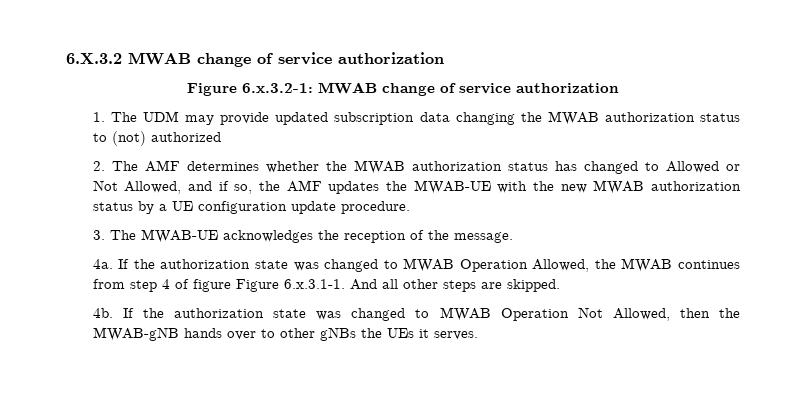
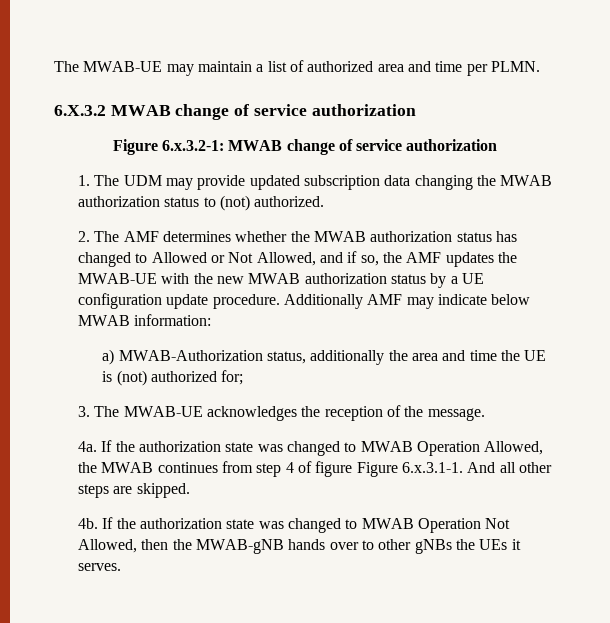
(66, 58) none -> [54,60,540,76] The MWAB-UE may maintain a list of authorized area and time per PLMN. //
[150,132,221,142] authorized -> [254,196,325,207] authorized.
(410, 207) none -> [284,294,531,309] [78,314,212,326] [102,349,547,365] [102,370,244,386] Additionally AMF may indicate below MWAB information: // a) MWAB-Authorization status, additionally the area and time the UE is (not) authorized for;

